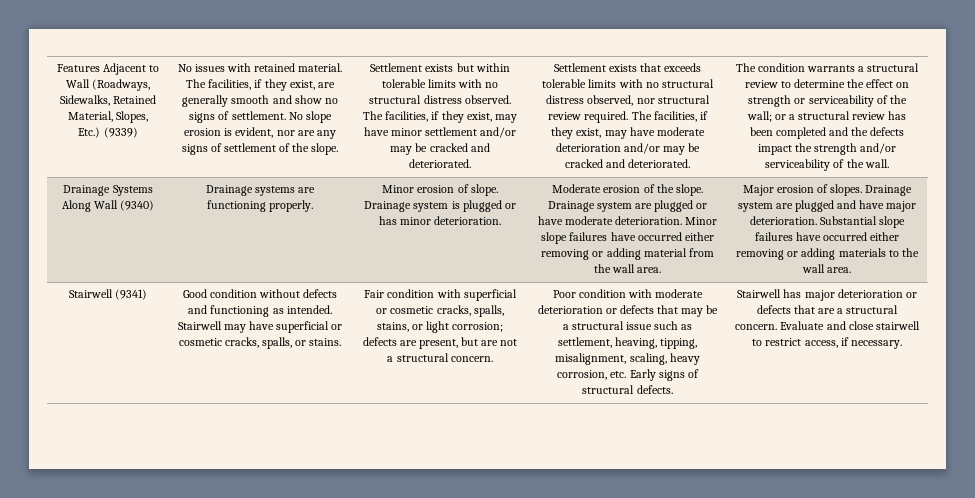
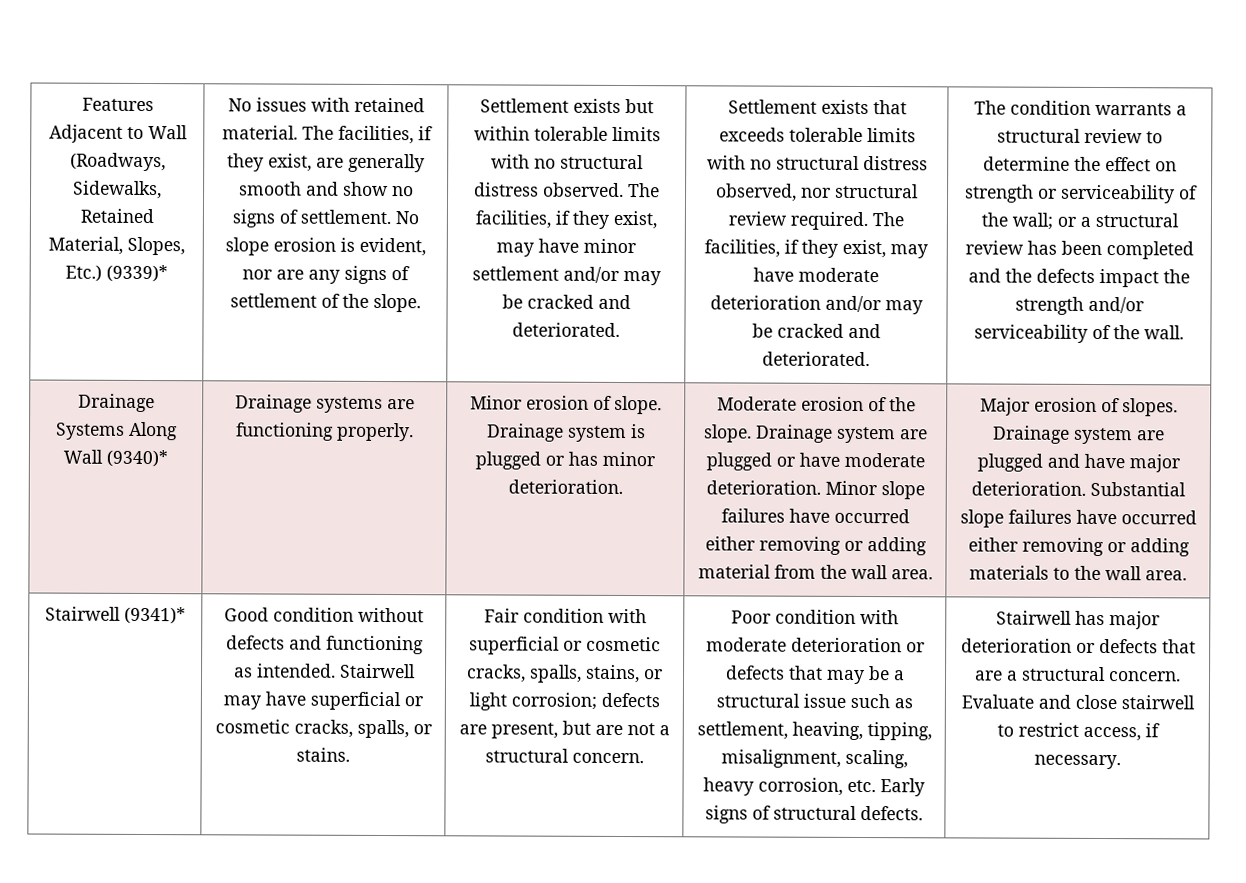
[103,127,138,138] (9339) -> [106,264,168,283] (9339)*
[120,200,155,211] (9340) -> [106,449,168,468] (9340)*
[115,289,148,300] (9341) -> [124,606,186,625] (9341)*

